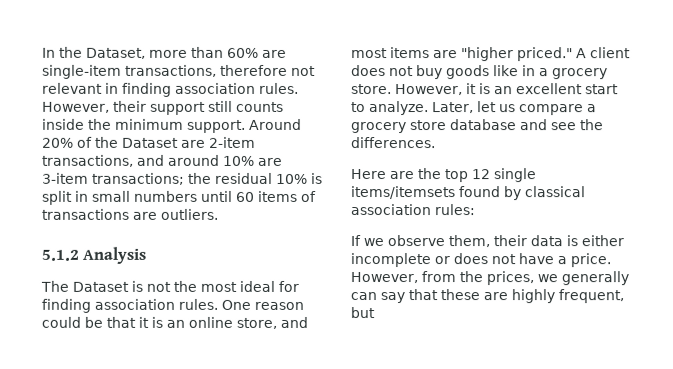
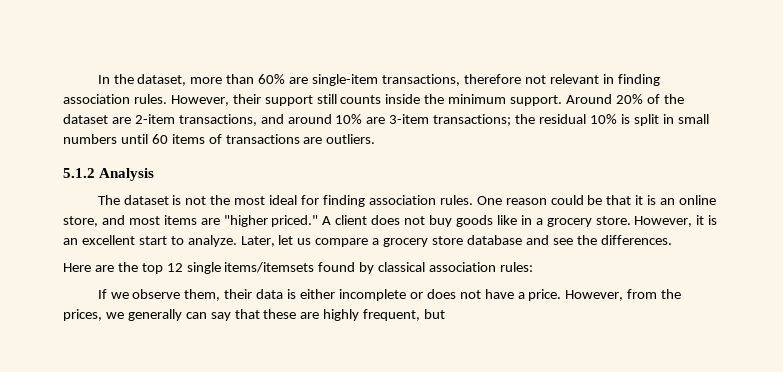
[86,47,146,59] Dataset, -> [137,74,187,86] dataset,
[122,137,179,148] Dataset -> [63,114,108,124] dataset
[72,281,129,292] Dataset -> [123,195,169,205] dataset

